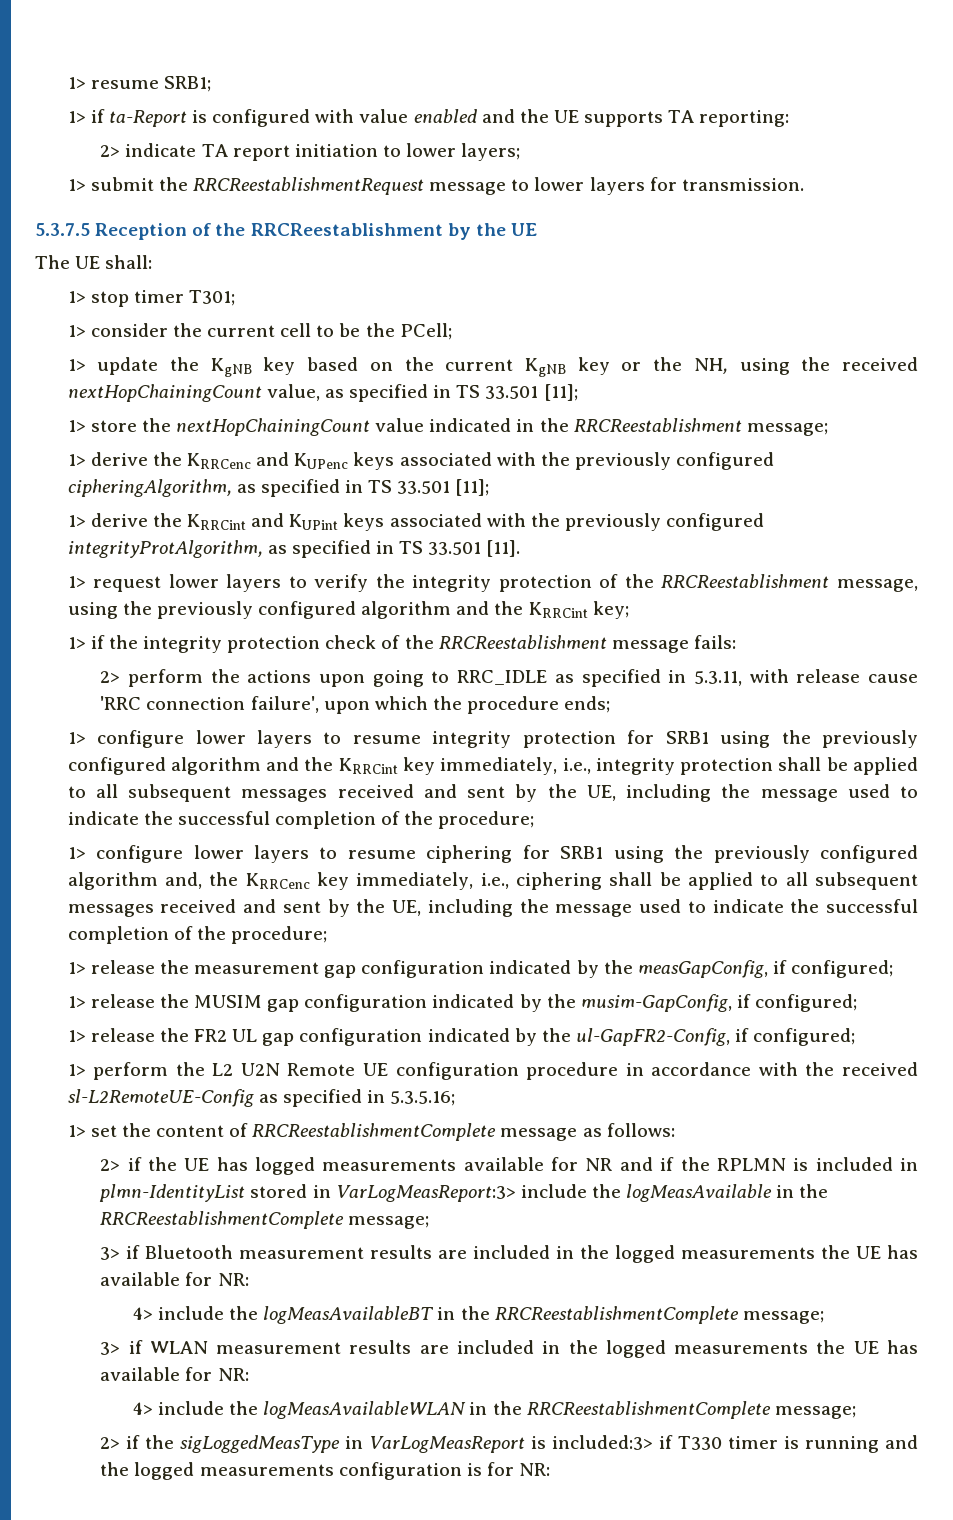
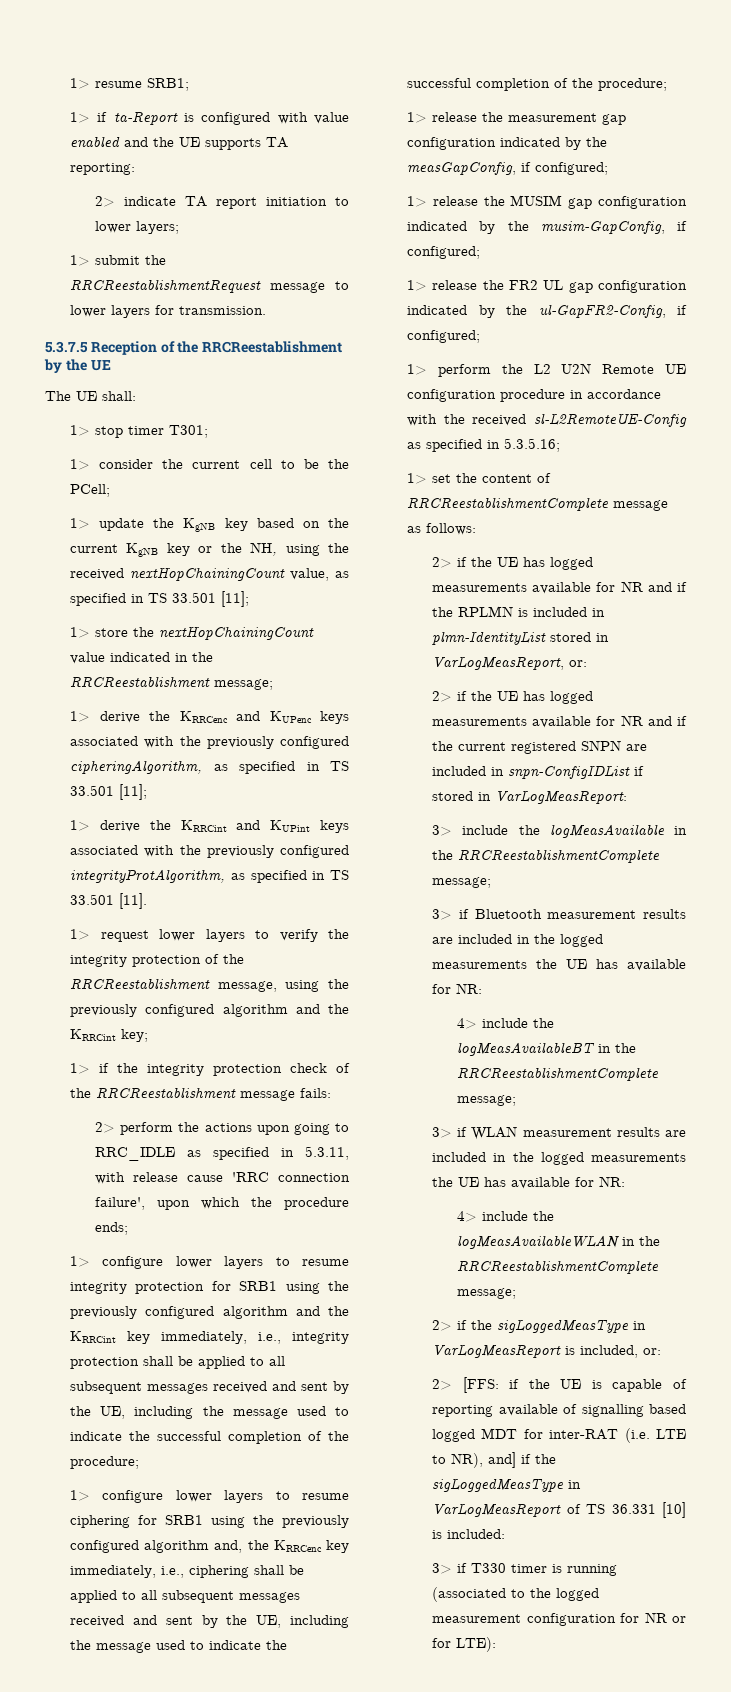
[335,1185,516,1202] VarLogMeasReport:3> -> [431,657,587,670] [431,691,593,704] [431,715,687,728] [431,740,647,754] [431,766,644,779] [431,791,627,804] [431,825,452,836] VarLogMeasReport, or: // 2> if the UE has logged measurements available for NR and if the current registered SNPN are included in snpn-ConfigIDList if stored in VarLogMeasReport: // 3>
[552,1435,654,1450] included:3> -> [579,1345,661,1358] [431,1377,687,1393] [431,1404,686,1417] [431,1428,686,1443] [431,1452,556,1468] [431,1478,581,1492] [431,1502,686,1518] [431,1529,505,1539] [431,1563,452,1574] included, or: // 2> [FFS: if the UE is capable of reporting available of signalling based logged MDT for inter-RAT (i.e. LTE to NR), and] if the sigLoggedMeasType in VarLogMeasReport of TS 36.331 [10] is included: // 3>
[884,1435,918,1449] [100,1462,551,1480] and the logged measurements configuration is for NR: -> [431,1587,599,1602] [431,1612,686,1626] [431,1637,496,1652] (associated to the logged measurement configuration for NR or for LTE):

